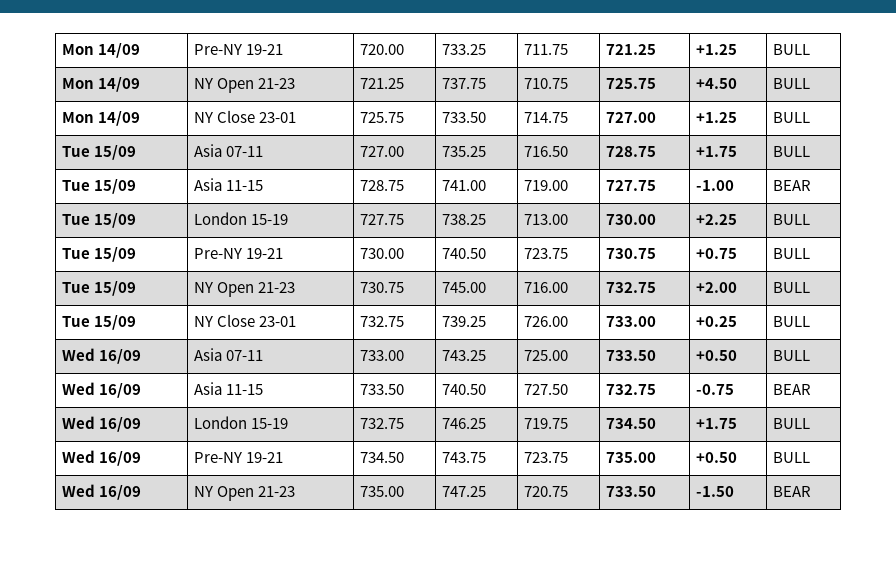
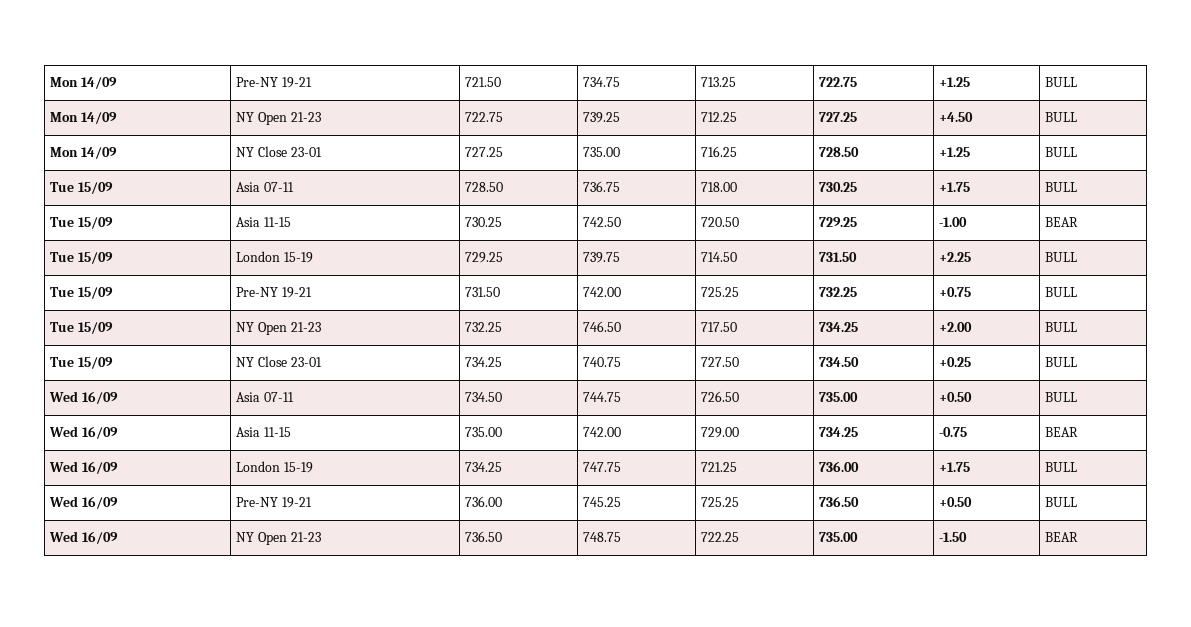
[359,44,404,55] [441,44,486,55] [523,44,568,55] [605,44,656,55] 720.00 | 733.25 | 711.75 | 721.25 -> [465,77,502,87] [583,77,621,87] [701,77,737,87] [819,77,858,87] 721.50 | 734.75 | 713.25 | 722.75
[359,78,404,89] [441,78,486,89] [523,78,568,89] [605,78,656,89] 721.25 | 737.75 | 710.75 | 725.75 -> [465,112,504,122] [583,112,621,123] [701,112,738,122] [819,112,858,122] 722.75 | 739.25 | 712.25 | 727.25
[359,112,404,123] [441,112,486,123] [523,112,568,123] [605,112,656,123] 725.75 | 733.50 | 714.75 | 727.00 -> [465,147,504,157] [583,147,621,157] [701,146,738,157] [819,147,860,157] 727.25 | 735.00 | 716.25 | 728.50
[359,146,404,157] [441,146,486,157] [523,146,568,157] [605,146,656,157] 727.00 | 735.25 | 716.50 | 728.75 -> [465,182,504,192] [583,181,621,192] [701,182,738,192] [819,182,858,192] 728.50 | 736.75 | 718.00 | 730.25
[359,180,404,191] [441,180,486,191] [523,180,568,191] [605,180,656,191] 728.75 | 741.00 | 719.00 | 727.75 -> [465,217,503,227] [583,217,622,227] [701,217,740,227] [819,217,858,227] 730.25 | 742.50 | 720.50 | 729.25
[359,214,404,225] [441,214,486,225] [523,214,568,225] [605,214,656,225] 727.75 | 738.25 | 713.00 | 730.00 -> [465,252,504,263] [583,252,621,263] [701,252,738,262] [819,252,858,262] 729.25 | 739.75 | 714.50 | 731.50
[359,248,404,259] [441,248,486,259] [523,248,568,259] [605,248,656,259] 730.00 | 740.50 | 723.75 | 730.75 -> [465,287,501,297] [583,287,622,297] [701,287,740,297] [819,287,858,297] 731.50 | 742.00 | 725.25 | 732.25
[359,282,404,293] [441,282,486,293] [523,282,568,293] [605,282,656,293] 730.75 | 745.00 | 716.00 | 732.75 -> [465,322,503,332] [583,321,622,332] [701,322,738,332] [819,322,859,332] 732.25 | 746.50 | 717.50 | 734.25
[359,316,404,327] [441,316,486,327] [523,316,568,327] [605,316,656,327] 732.75 | 739.25 | 726.00 | 733.00 -> [465,357,503,367] [583,357,622,367] [701,357,740,367] [819,357,860,367] 734.25 | 740.75 | 727.50 | 734.50
[359,350,404,361] [441,350,486,361] [523,350,568,361] [605,350,656,361] 733.00 | 743.25 | 725.00 | 733.50 -> [465,392,503,402] [583,392,622,402] [701,391,740,402] [819,392,859,402] 734.50 | 744.75 | 726.50 | 735.00
[359,384,404,395] [441,384,486,395] [523,384,568,395] [605,384,656,395] 733.50 | 740.50 | 727.50 | 732.75 -> [465,427,503,437] [583,427,622,437] [701,427,740,438] [819,427,859,437] 735.00 | 742.00 | 729.00 | 734.25
[359,418,404,429] [441,418,486,429] [523,418,568,429] [605,418,656,429] 732.75 | 746.25 | 719.75 | 734.50 -> [465,462,503,472] [583,462,622,472] [701,462,738,472] [819,461,860,472] 734.25 | 747.75 | 721.25 | 736.00
[359,452,404,463] [441,452,486,463] [523,452,568,463] [605,452,656,463] 734.50 | 743.75 | 723.75 | 735.00 -> [465,496,503,507] [583,497,622,507] [701,497,740,507] [819,496,860,507] 736.00 | 745.25 | 725.25 | 736.50
[359,486,404,497] [441,486,486,497] [523,486,568,497] [605,486,656,497] 735.00 | 747.25 | 720.75 | 733.50 -> [465,531,503,542] [583,532,622,542] [701,532,740,542] [819,532,859,542] 736.50 | 748.75 | 722.25 | 735.00

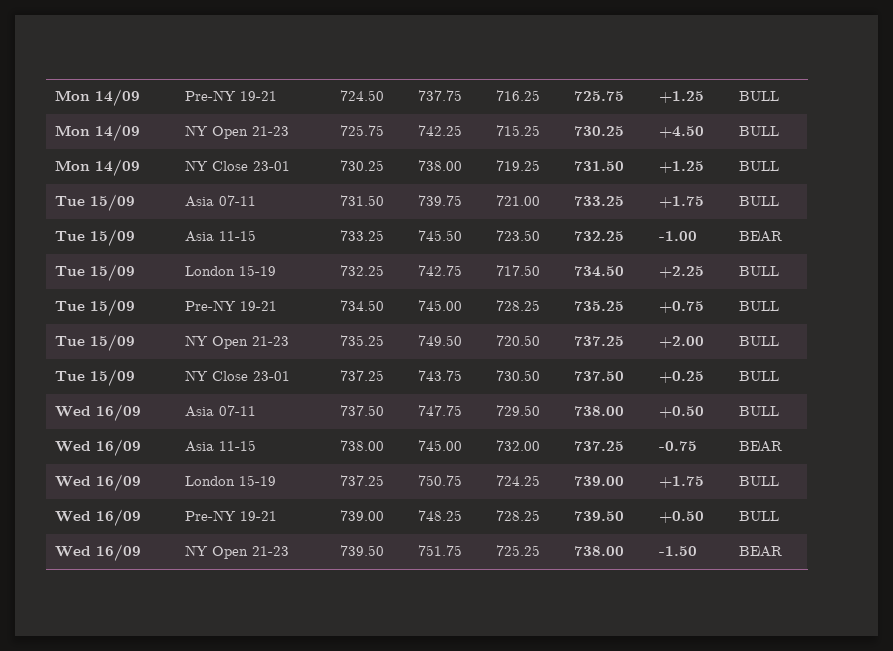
[465,77,502,87] [583,77,621,87] [701,77,737,87] [819,77,858,87] 721.50 | 734.75 | 713.25 | 722.75 -> [339,90,384,101] [417,90,462,101] [495,90,540,101] [573,91,624,101] 724.50 | 737.75 | 716.25 | 725.75
[465,112,504,122] [583,112,621,123] [701,112,738,122] [819,112,858,122] 722.75 | 739.25 | 712.25 | 727.25 -> [339,125,384,136] [417,125,462,136] [495,125,540,136] [573,126,624,136] 725.75 | 742.25 | 715.25 | 730.25
[465,147,504,157] [583,147,621,157] [701,146,738,157] [819,147,860,157] 727.25 | 735.00 | 716.25 | 728.50 -> [339,160,384,171] [417,160,462,171] [495,160,540,171] [573,161,624,171] 730.25 | 738.00 | 719.25 | 731.50
[465,182,504,192] [583,181,621,192] [701,182,738,192] [819,182,858,192] 728.50 | 736.75 | 718.00 | 730.25 -> [339,195,384,206] [417,195,462,206] [495,195,540,206] [573,196,624,206] 731.50 | 739.75 | 721.00 | 733.25
[465,217,503,227] [583,217,622,227] [701,217,740,227] [819,217,858,227] 730.25 | 742.50 | 720.50 | 729.25 -> [339,230,384,241] [417,230,462,241] [495,230,540,241] [573,231,624,241] 733.25 | 745.50 | 723.50 | 732.25
[465,252,504,263] [583,252,621,263] [701,252,738,262] [819,252,858,262] 729.25 | 739.75 | 714.50 | 731.50 -> [339,265,384,276] [417,265,462,276] [495,265,540,276] [573,266,624,277] 732.25 | 742.75 | 717.50 | 734.50
[465,287,501,297] [583,287,622,297] [701,287,740,297] [819,287,858,297] 731.50 | 742.00 | 725.25 | 732.25 -> [339,300,384,311] [417,300,462,311] [495,300,540,311] [573,301,624,311] 734.50 | 745.00 | 728.25 | 735.25
[465,322,503,332] [583,321,622,332] [701,322,738,332] [819,322,859,332] 732.25 | 746.50 | 717.50 | 734.25 -> [339,335,384,346] [417,335,462,346] [495,335,540,346] [573,336,624,346] 735.25 | 749.50 | 720.50 | 737.25
[465,357,503,367] [583,357,622,367] [701,357,740,367] [819,357,860,367] 734.25 | 740.75 | 727.50 | 734.50 -> [339,370,384,381] [417,370,462,381] [495,370,540,381] [573,371,624,381] 737.25 | 743.75 | 730.50 | 737.50
[465,392,503,402] [583,392,622,402] [701,391,740,402] [819,392,859,402] 734.50 | 744.75 | 726.50 | 735.00 -> [339,405,384,416] [417,405,462,416] [495,405,540,416] [573,406,624,416] 737.50 | 747.75 | 729.50 | 738.00
[465,427,503,437] [583,427,622,437] [701,427,740,438] [819,427,859,437] 735.00 | 742.00 | 729.00 | 734.25 -> [339,440,384,451] [417,440,462,451] [495,440,540,451] [573,441,624,451] 738.00 | 745.00 | 732.00 | 737.25
[465,462,503,472] [583,462,622,472] [701,462,738,472] [819,461,860,472] 734.25 | 747.75 | 721.25 | 736.00 -> [339,475,384,486] [417,475,462,486] [495,475,540,486] [573,476,624,486] 737.25 | 750.75 | 724.25 | 739.00
[465,496,503,507] [583,497,622,507] [701,497,740,507] [819,496,860,507] 736.00 | 745.25 | 725.25 | 736.50 -> [339,510,384,521] [417,510,462,521] [495,510,540,521] [573,511,624,521] 739.00 | 748.25 | 728.25 | 739.50
[465,531,503,542] [583,532,622,542] [701,532,740,542] [819,532,859,542] 736.50 | 748.75 | 722.25 | 735.00 -> [339,545,384,556] [417,545,462,556] [495,545,540,556] [573,546,624,556] 739.50 | 751.75 | 725.25 | 738.00

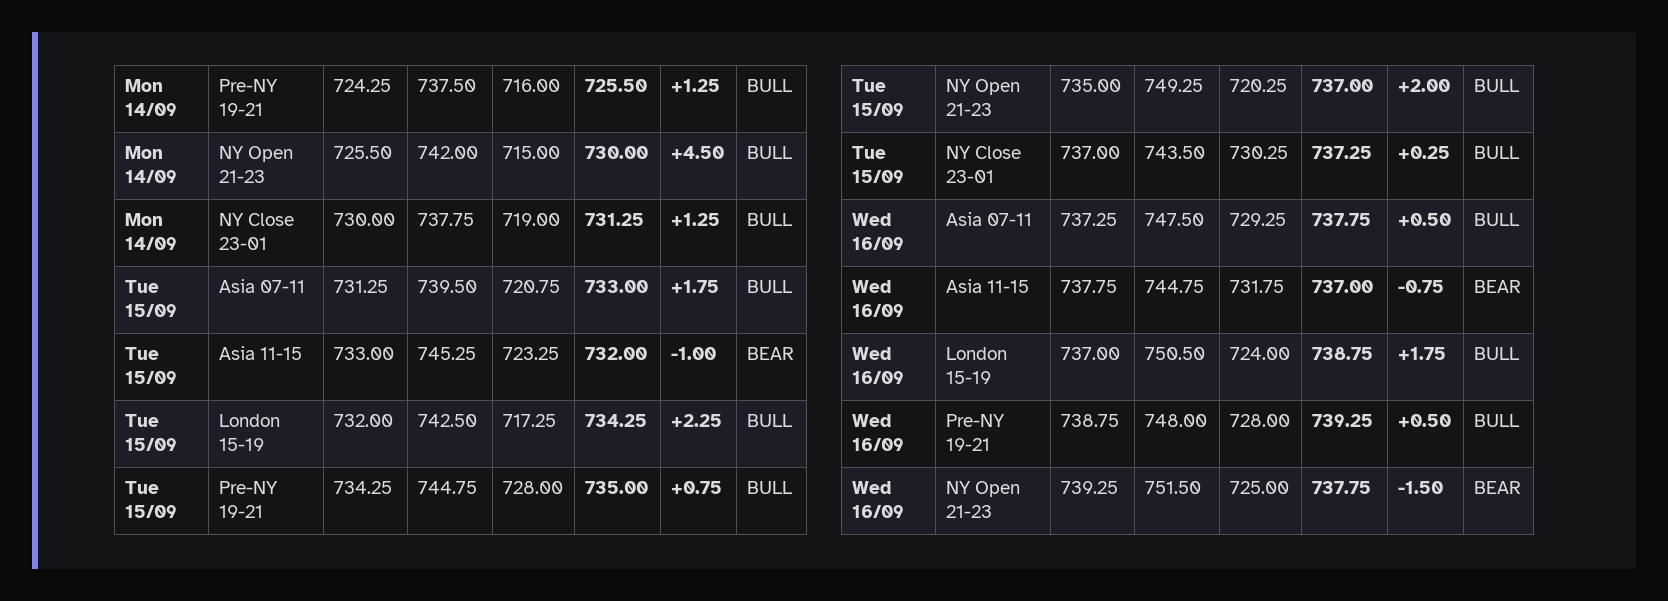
[339,90,384,101] [417,90,462,101] [495,90,540,101] [573,91,624,101] 724.50 | 737.75 | 716.25 | 725.75 -> [333,79,391,92] [417,79,476,92] [502,79,560,92] [584,79,647,92] 724.25 | 737.50 | 716.00 | 725.50
[339,125,384,136] [417,125,462,136] [495,125,540,136] [573,126,624,136] 725.75 | 742.25 | 715.25 | 730.25 -> [333,146,392,159] [417,146,478,159] [502,146,560,159] [584,146,648,159] 725.50 | 742.00 | 715.00 | 730.00
[339,160,384,171] [417,160,462,171] [495,160,540,171] [573,161,624,171] 730.25 | 738.00 | 719.25 | 731.50 -> [333,213,395,226] [417,213,474,226] [502,213,560,226] [584,213,644,226] 730.00 | 737.75 | 719.00 | 731.25
[339,195,384,206] [417,195,462,206] [495,195,540,206] [573,196,624,206] 731.50 | 739.75 | 721.00 | 733.25 -> [333,280,388,293] [417,280,477,293] [502,280,560,293] [584,280,648,293] 731.25 | 739.50 | 720.75 | 733.00
[339,230,384,241] [417,230,462,241] [495,230,540,241] [573,231,624,241] 733.25 | 745.50 | 723.50 | 732.25 -> [333,347,394,360] [417,347,476,360] [502,347,559,360] [584,347,647,360] 733.00 | 745.25 | 723.25 | 732.00
[339,265,384,276] [417,265,462,276] [495,265,540,276] [573,266,624,277] 732.25 | 742.75 | 717.50 | 734.50 -> [333,414,393,427] [417,414,477,427] [502,414,556,427] [584,414,647,427] 732.00 | 742.50 | 717.25 | 734.25
[339,300,384,311] [417,300,462,311] [495,300,540,311] [573,301,624,311] 734.50 | 745.00 | 728.25 | 735.25 -> [333,481,392,494] [417,481,477,494] [502,481,563,494] [584,481,648,494] 734.25 | 744.75 | 728.00 | 735.00
[339,335,384,346] [417,335,462,346] [495,335,540,346] [573,336,624,346] 735.25 | 749.50 | 720.50 | 737.25 -> [1060,79,1121,92] [1144,79,1203,92] [1229,79,1287,92] [1311,79,1373,92] 735.00 | 749.25 | 720.25 | 737.00
[339,370,384,381] [417,370,462,381] [495,370,540,381] [573,371,624,381] 737.25 | 743.75 | 730.50 | 737.50 -> [1060,146,1120,159] [1144,146,1205,159] [1229,146,1288,159] [1311,146,1372,159] 737.00 | 743.50 | 730.25 | 737.25
[339,405,384,416] [417,405,462,416] [495,405,540,416] [573,406,624,416] 737.50 | 747.75 | 729.50 | 738.00 -> [1060,213,1117,226] [1144,213,1204,226] [1229,213,1286,226] [1311,213,1371,226] 737.25 | 747.50 | 729.25 | 737.75
[339,440,384,451] [417,440,462,451] [495,440,540,451] [573,441,624,451] 738.00 | 745.00 | 732.00 | 737.25 -> [1060,280,1117,293] [1144,280,1204,293] [1229,280,1284,293] [1311,280,1373,293] 737.75 | 744.75 | 731.75 | 737.00
[339,475,384,486] [417,475,462,486] [495,475,540,486] [573,476,624,486] 737.25 | 750.75 | 724.25 | 739.00 -> [1060,347,1120,360] [1144,347,1205,360] [1229,347,1290,360] [1311,347,1373,360] 737.00 | 750.50 | 724.00 | 738.75
[339,510,384,521] [417,510,462,521] [495,510,540,521] [573,511,624,521] 739.00 | 748.25 | 728.25 | 739.50 -> [1060,414,1119,427] [1144,414,1207,427] [1229,414,1290,427] [1311,414,1373,427] 738.75 | 748.00 | 728.00 | 739.25
[339,545,384,556] [417,545,462,556] [495,545,540,556] [573,546,624,556] 739.50 | 751.75 | 725.25 | 738.00 -> [1060,481,1118,494] [1144,481,1201,494] [1229,481,1289,494] [1311,481,1371,494] 739.25 | 751.50 | 725.00 | 737.75

